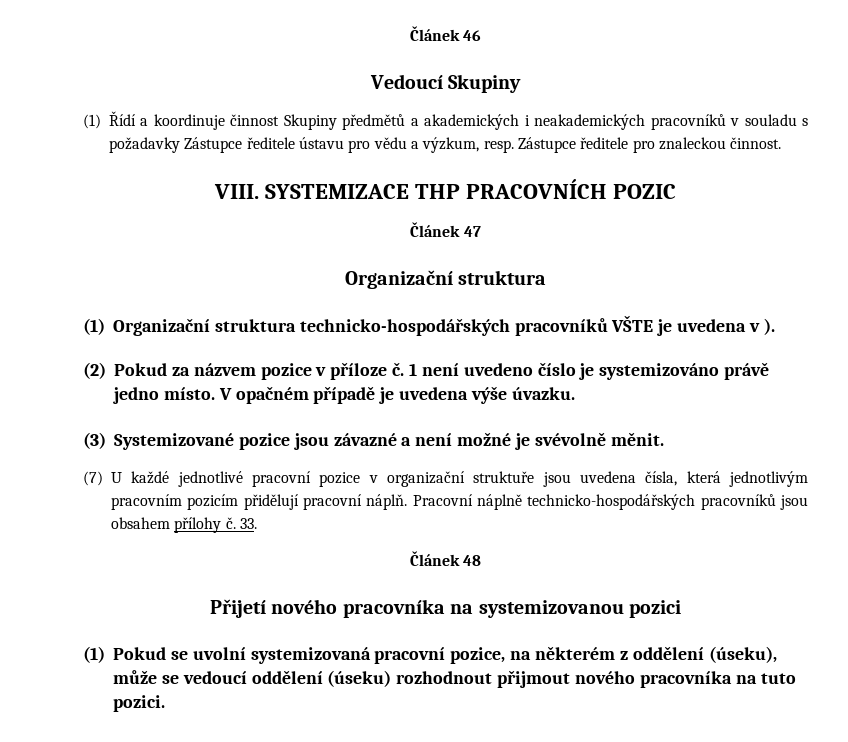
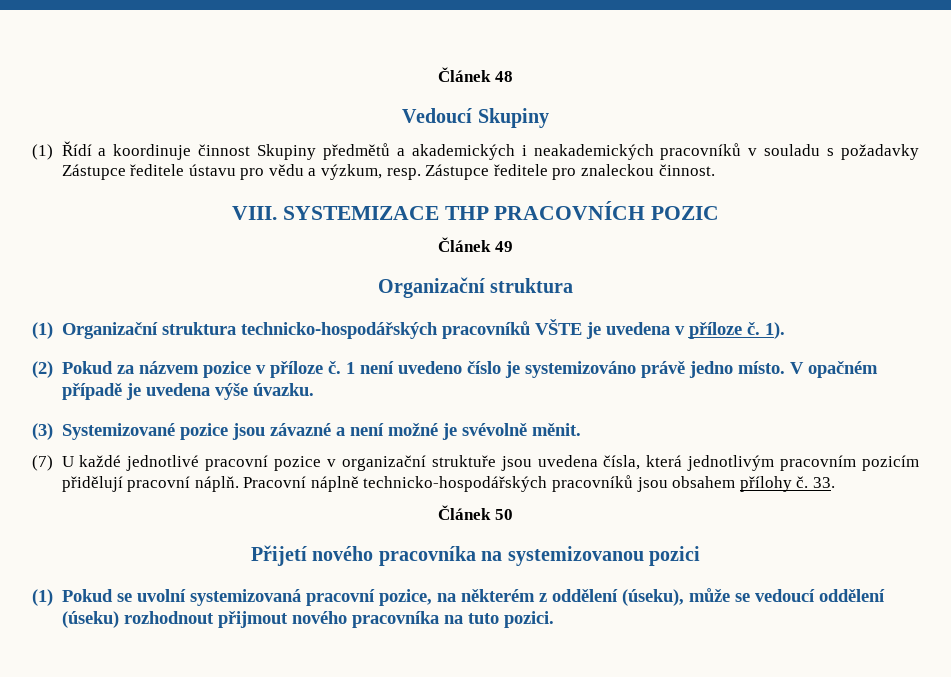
[409,26,482,41] Článek 46 -> [438,67,513,82] Článek 48
[463,226,481,237] 47 -> [494,241,513,252] 49
[763,318,775,335] ). -> [688,322,785,339] příloze č. 1).
[463,555,482,566] 48 -> [494,509,513,520] 50

